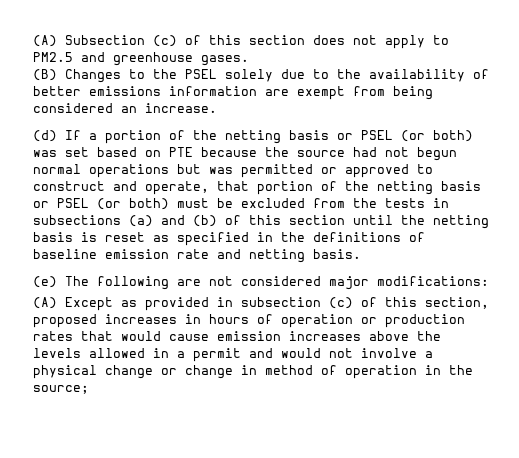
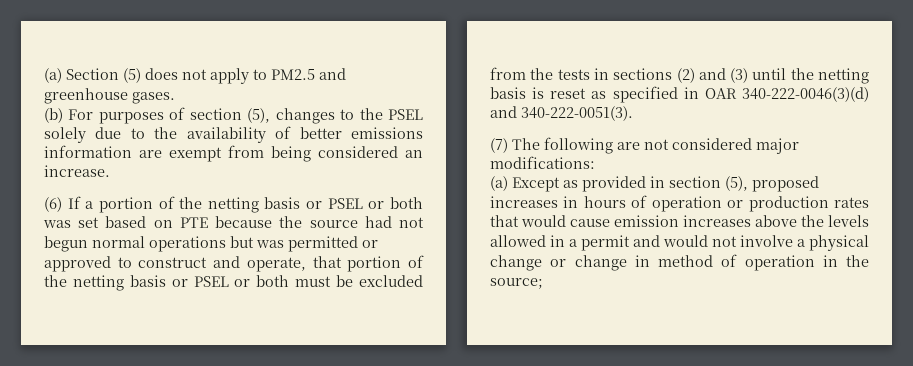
[33,35,305,47] (A) Subsection (c) of this section -> [44,68,141,83] (a) Section (5)
[33,69,121,83] (B) Changes -> [44,107,335,124] (b) For purposes of section (5), changes
[33,130,57,142] (d) -> [44,197,62,212] (6)
[401,130,473,142] (or both) -> [368,197,423,209] or both
[97,198,169,210] (or both) -> [234,275,290,287] or both
[33,215,345,227] subsections (a) and (b) of this section -> [613,68,749,83] sections (2) and (3)
[281,232,425,242] [33,249,361,263] [33,276,57,288] the definitions of baseline emission rate and netting basis. // (e) -> [704,87,869,102] [490,106,633,121] [490,138,508,153] OAR 340-222-0046(3)(d) and 340-222-0051(3). // (7)
[33,297,57,309] (A) -> [490,176,508,191] (a)
[241,297,489,309] subsection (c) of this section, -> [669,176,748,191] section (5),

